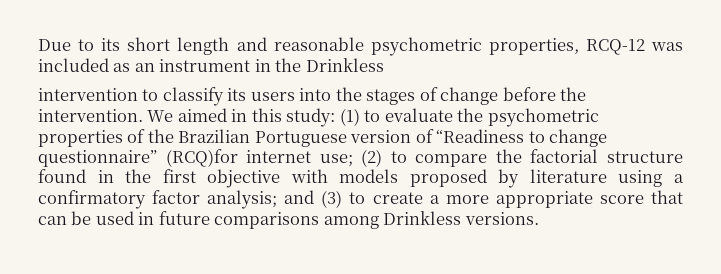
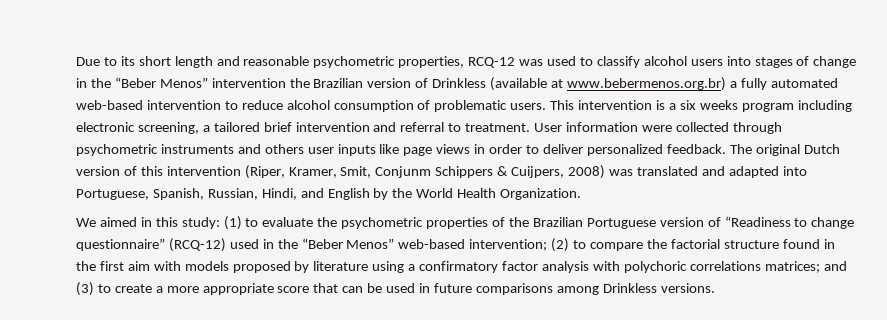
[38,58,384,72] [38,88,138,101] included as an instrument in the Drinkless // intervention -> [547,56,577,66] used
[227,88,247,101] its -> [643,56,687,66] alcohol
[335,87,362,101] the -> (751, 61) none
[502,87,587,101] [38,109,143,122] before the intervention. -> [76,77,838,91] [76,100,852,112] [76,122,782,134] [76,144,840,156] [76,165,807,179] [76,188,582,200] in the “Beber Menos” intervention the Brazilian version of Drinkless (available at www.bebermenos.org.br) a fully automated web-based intervention to reduce alcohol consumption of problematic users. This intervention is a six weeks program including electronic screening, a tailored brief intervention and referral to treatment. User information were collected through psychometric instruments and others user inputs like page views in order to deliver personalized feedback. The original Dutch version of this intervention (Riper, Kramer, Smit, Conjunm Schippers & Cuijpers, 2008) was translated and adapted into Portuguese, Spanish, Russian, Hindi, and English by the World Health Organization. //
[165,149,353,167] (RCQ)for internet use; -> [168,238,548,252] (RCQ-12) used in the “Beber Menos” web-based intervention;
[207,169,281,188] objective -> [127,261,150,271] aim
[207,190,278,209] analysis; -> [541,261,820,273] analysis with polychoric correlations matrices;

